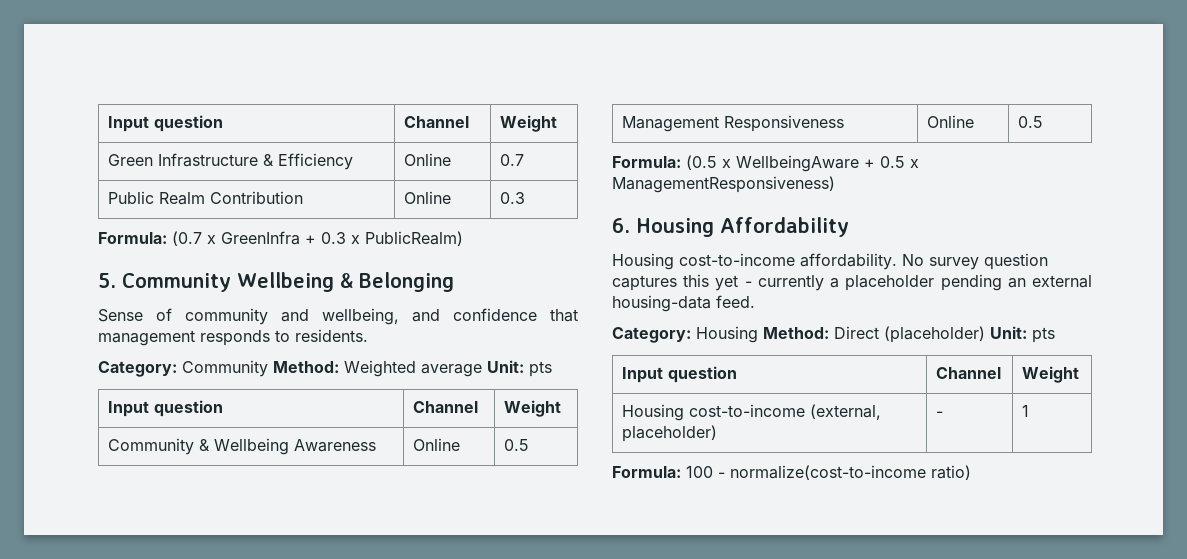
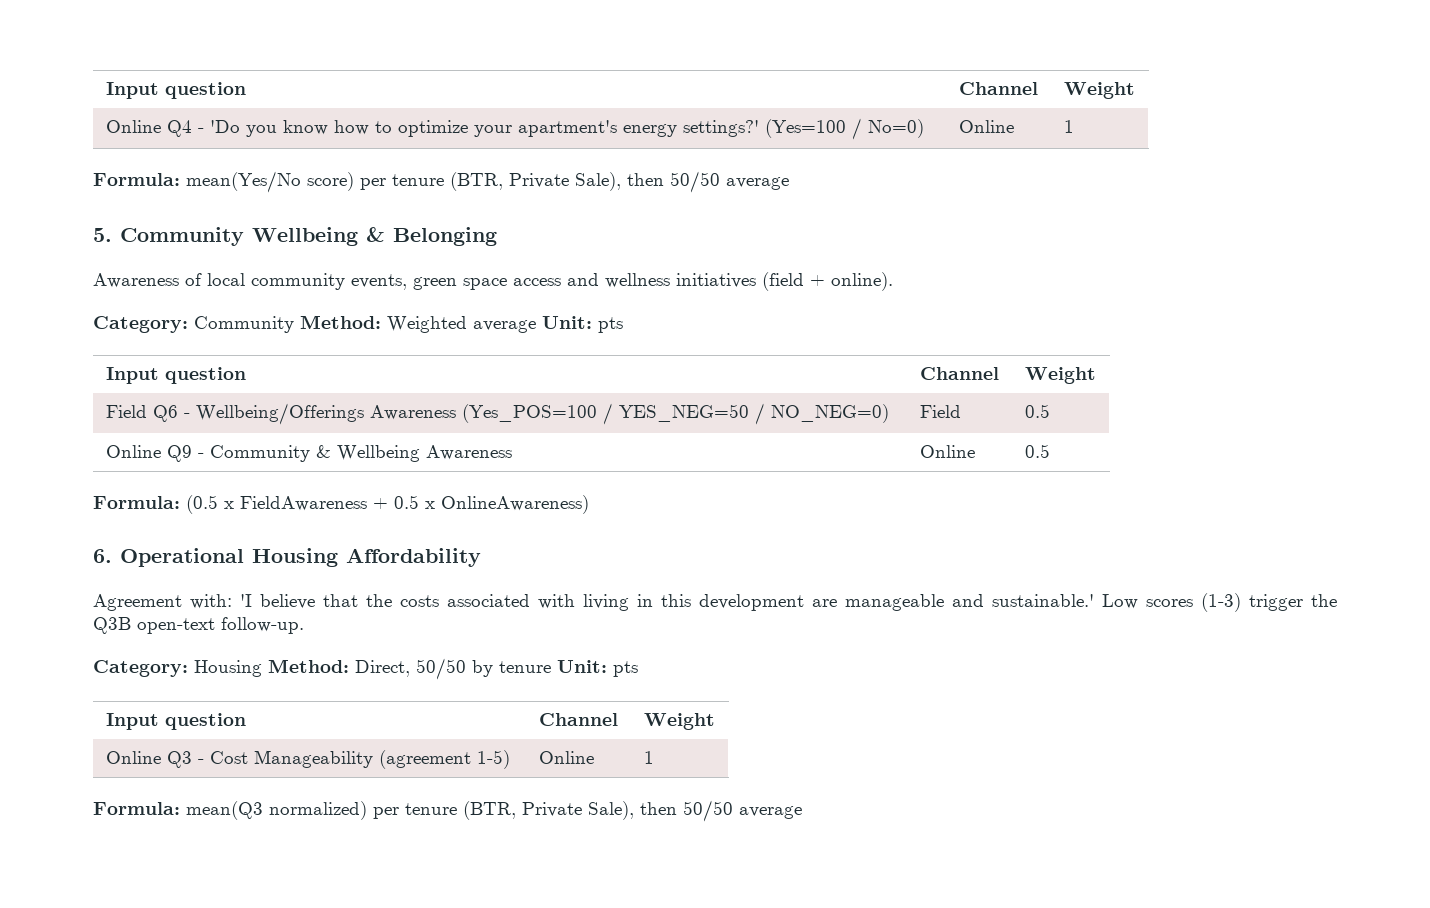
[108,115,224,132] [404,116,470,128] [500,115,558,132] [108,153,354,170] [404,153,452,166] [500,154,525,166] [108,191,304,205] [404,191,452,204] [500,192,526,204] [98,231,463,246] Input question | Channel | Weight // Green Infrastructure & Efficiency | Online | 0.7 // Public Realm Contribution | Online | 0.3 // Formula: (0.7 x GreenInfra + 0.3 x PublicRealm) -> [105,82,246,99] [958,82,1038,95] [1063,82,1135,99] [105,118,924,140] [958,120,1014,133] [1063,120,1074,133] [93,171,789,193] Input question | Channel | Weight // Online Q4 - 'Do you know how to optimize your apartment's energy settings?' (Yes=100 / No=0) | Online | 1 // Formula: mean(Yes/No score) per tenure (BTR, Private Sale), then 50/50 average
[98,308,578,325] [98,329,368,346] Sense of community and wellbeing, and confidence that management responds to residents. -> [93,272,893,291] Awareness of local community events, green space access and wellness initiatives (field + online).
(562, 408) none -> [105,403,889,425] [919,405,961,418] [1024,404,1050,418] [105,445,204,462] Field Q6 - Wellbeing/Offerings Awareness (Yes_POS=100 / YES_NEG=50 / NO_NEG=0) | Field | 0.5 // Online Q9 -
[622,115,845,132] [927,115,975,128] [1018,116,1044,128] // Management Responsiveness | Online | 0.5 -> (1050, 451) none
[736,155,859,172] WellbeingAware -> [240,496,367,511] FieldAwareness
[612,176,835,193] ManagementResponsiveness) -> [441,495,589,514] OnlineAwareness)
(630, 225) none -> [120,548,244,567] Operational
[612,253,1048,270] [612,274,1092,291] [612,295,755,312] Housing cost-to-income affordability. No survey question captures this yet - currently a placeholder pending an external housing-data feed. -> [93,593,1337,612] [93,617,304,634] Agreement with: 'I believe that the costs associated with living in this development are manageable and sustainable.' Low scores (1-3) trigger the Q3B open-text follow-up.
[834,326,1055,343] [622,366,738,383] [936,367,1002,379] [1022,366,1080,383] [622,404,882,421] [622,425,718,442] [936,411,944,417] [1022,405,1030,417] [612,465,971,480] Direct (placeholder) Unit: pts // Input question | Channel | Weight // Housing cost-to-income (external, placeholder) | - | 1 // Formula: 100 - normalize(cost-to-income ratio) -> [355,658,638,680] [105,713,246,730] [538,713,618,726] [643,713,715,730] [105,750,510,769] [538,751,594,764] [643,751,654,764] [93,800,802,822] Direct, 50/50 by tenure Unit: pts // Input question | Channel | Weight // Online Q3 - Cost Manageability (agreement 1-5) | Online | 1 // Formula: mean(Q3 normalized) per tenure (BTR, Private Sale), then 50/50 average

